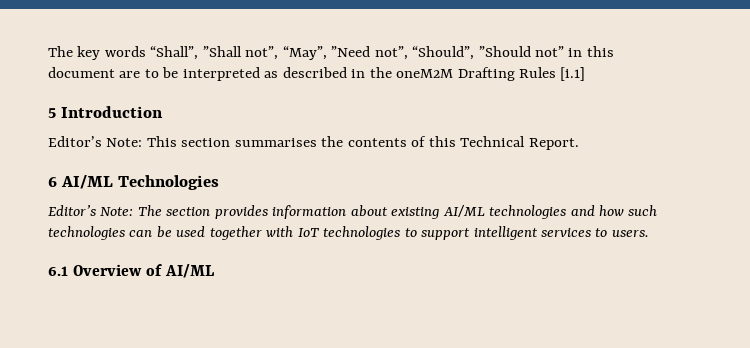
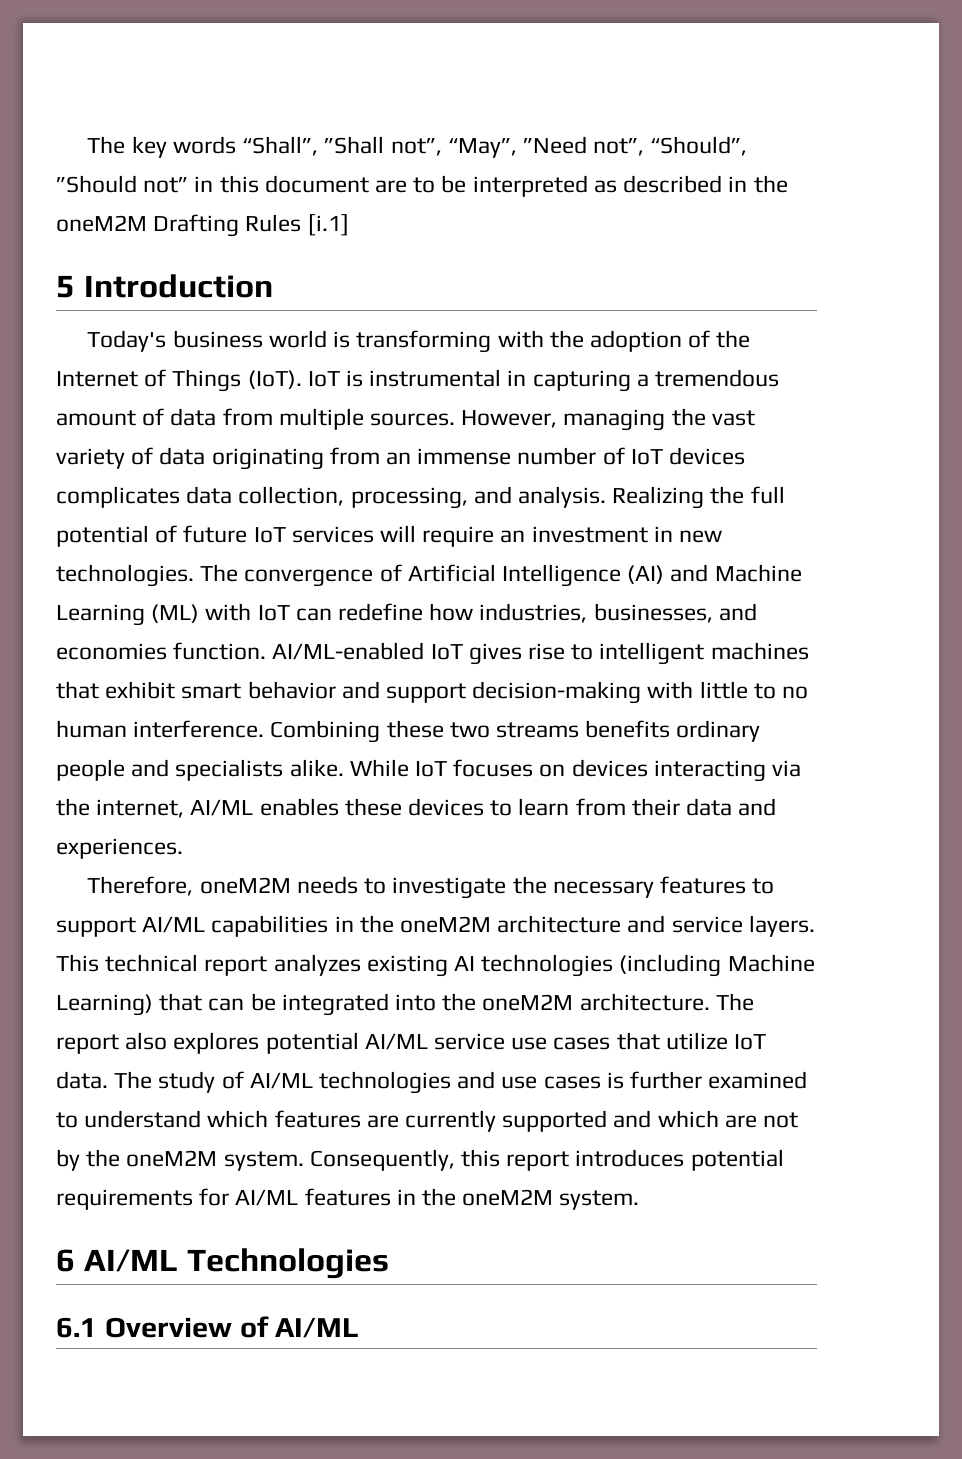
[48,136,579,150] [48,175,220,190] [48,205,658,219] [48,226,649,240] Editor’s Note: This section summarises the contents of this Technical Report. // 6 AI/ML Technologies // Editor’s Note: The section provides information about existing AI/ML technologies and how such technologies can be used together with IoT technologies to support intelligent services to users. -> [87,330,751,353] [56,369,780,392] [56,408,755,431] [56,447,746,470] [56,486,785,509] [56,525,723,547] [56,564,802,587] [56,603,757,626] [56,642,809,665] [56,681,809,704] [56,720,761,743] [56,759,802,782] [56,798,777,818] [56,838,183,859] [87,876,775,899] [56,915,815,937] [56,954,815,977] [56,993,754,1016] [56,1032,767,1054] [56,1071,808,1094] [56,1110,799,1132] [56,1149,784,1171] [56,1188,640,1210] [56,1248,389,1279] Today's business world is transforming with the adoption of the Internet of Things (IoT). IoT is instrumental in capturing a tremendous amount of data from multiple sources. However, managing the vast variety of data originating from an immense number of IoT devices complicates data collection, processing, and analysis. Realizing the full potential of future IoT services will require an investment in new technologies. The convergence of Artificial Intelligence (AI) and Machine Learning (ML) with IoT can redefine how industries, businesses, and economies function. AI/ML-enabled IoT gives rise to intelligent machines that exhibit smart behavior and support decision-making with little to no human interference. Combining these two streams benefits ordinary people and specialists alike. While IoT focuses on devices interacting via the internet, AI/ML enables these devices to learn from their data and experiences. // Therefore, oneM2M needs to investigate the necessary features to support AI/ML capabilities in the oneM2M architecture and service layers. This technical report analyzes existing AI technologies (including Machine Learning) that can be integrated into the oneM2M architecture. The report also explores potential AI/ML service use cases that utilize IoT data. The study of AI/ML technologies and use cases is further examined to understand which features are currently supported and which are not by the oneM2M system. Consequently, this report introduces potential requirements for AI/ML features in the oneM2M system. // 6 AI/ML Technologies

